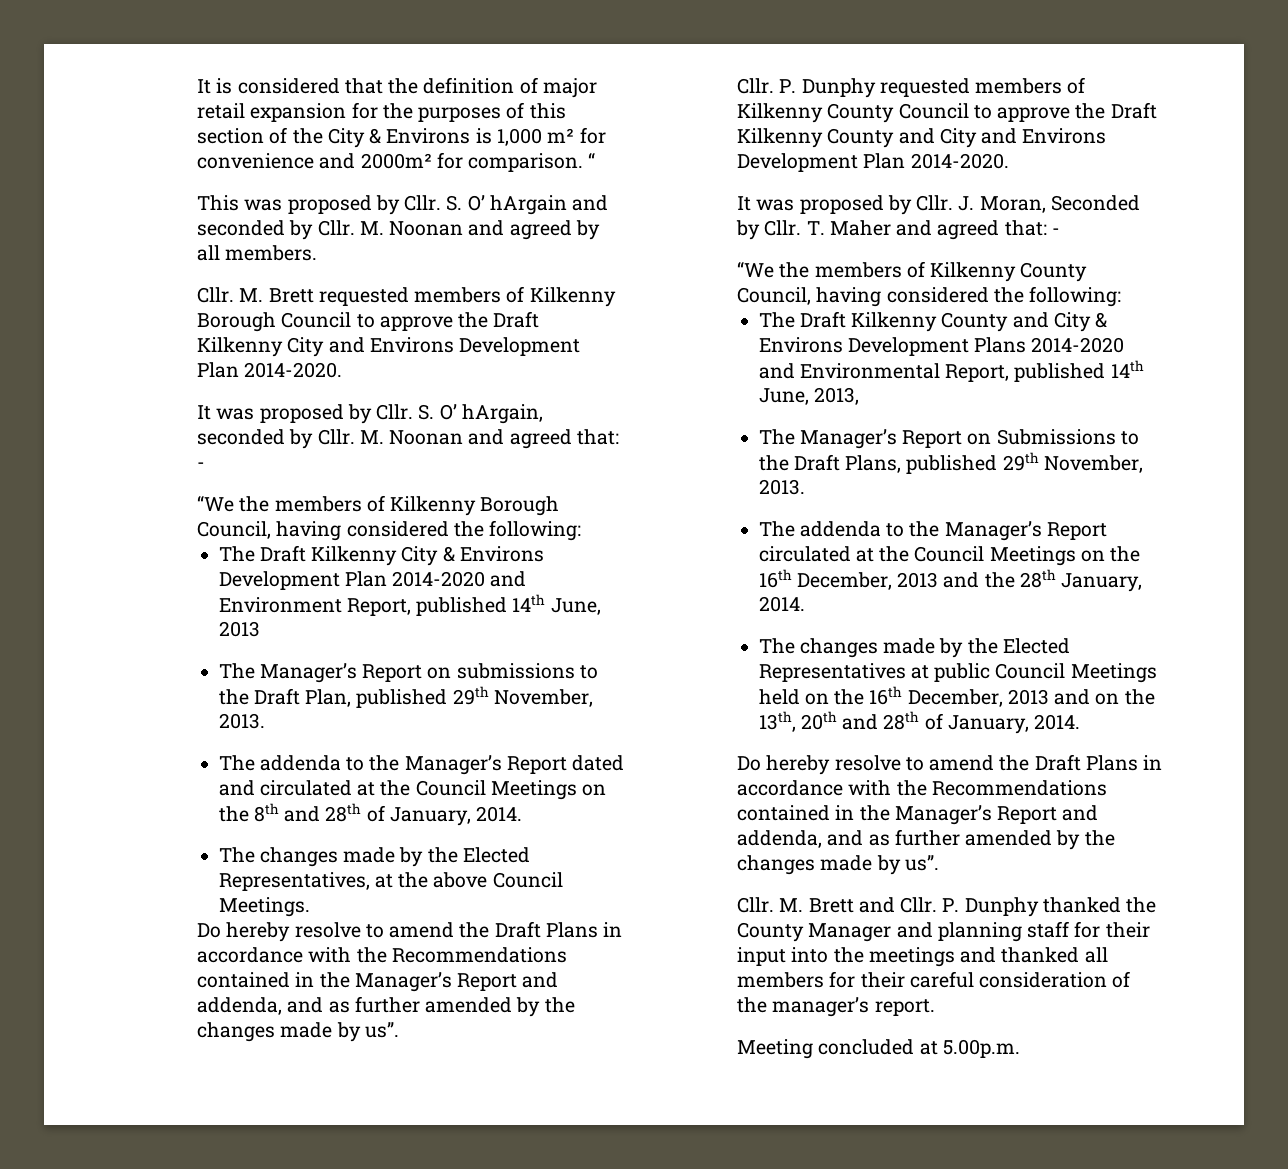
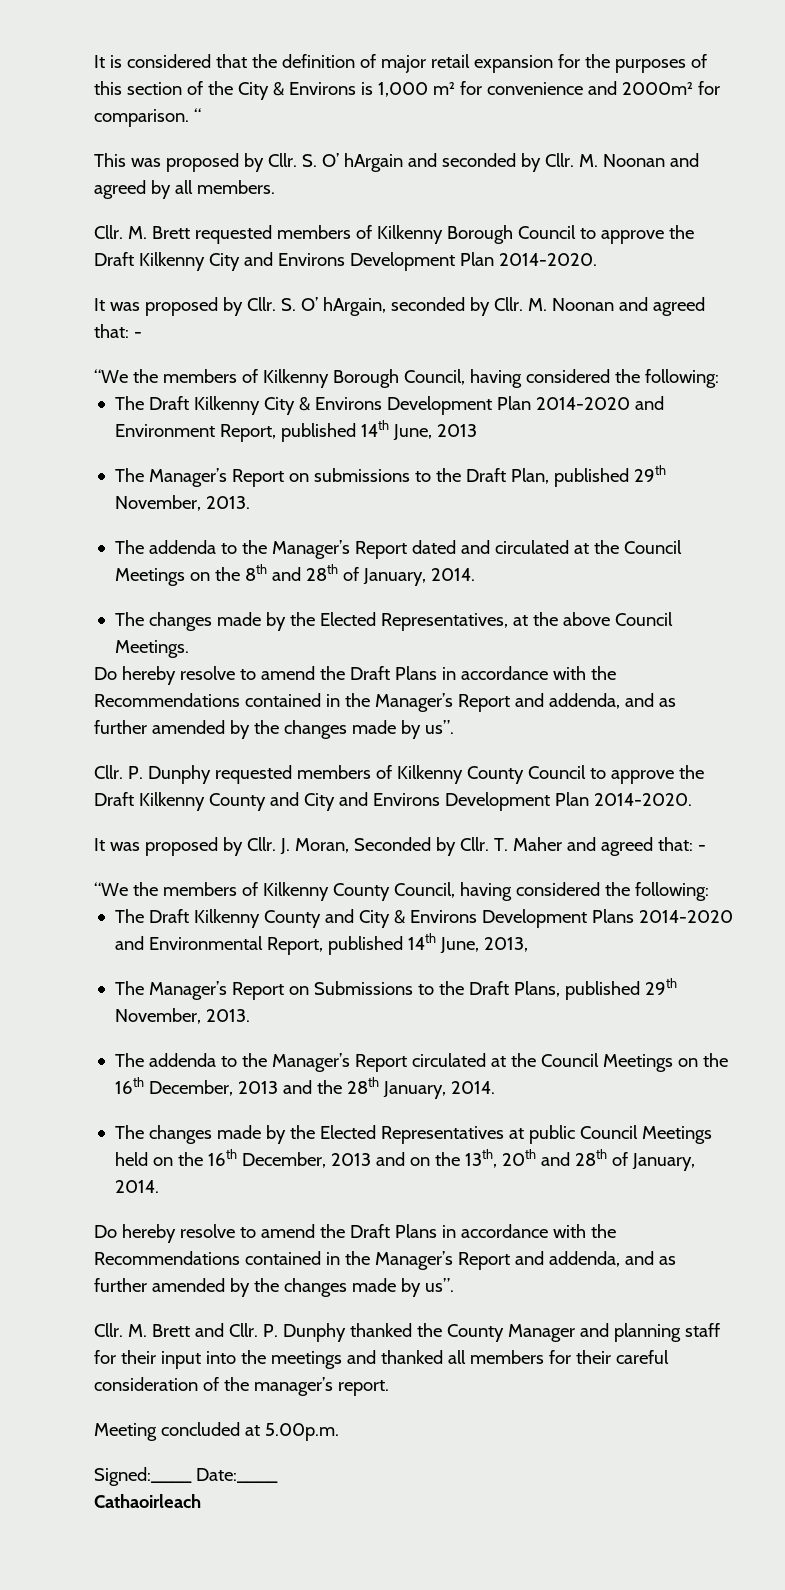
(1020, 1048) none -> [94,1467,279,1486] [94,1494,202,1508] // Signed:____ Date:____ // Cathaoirleach

